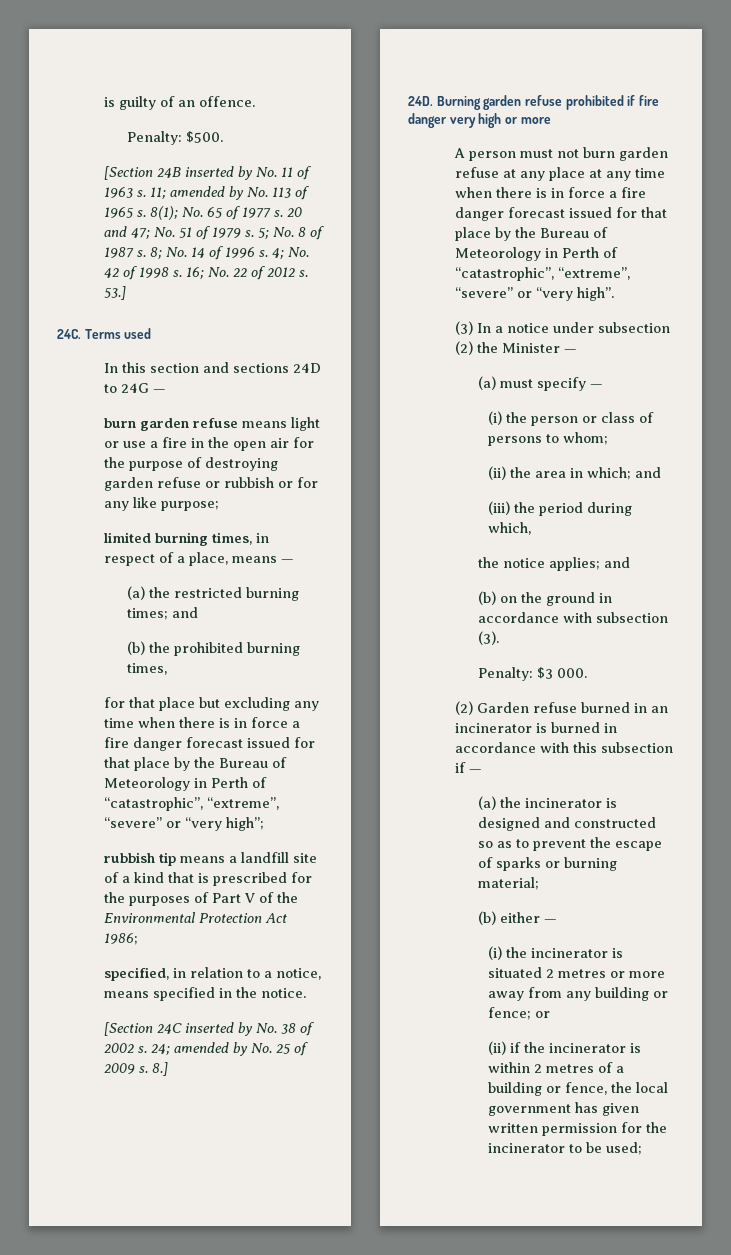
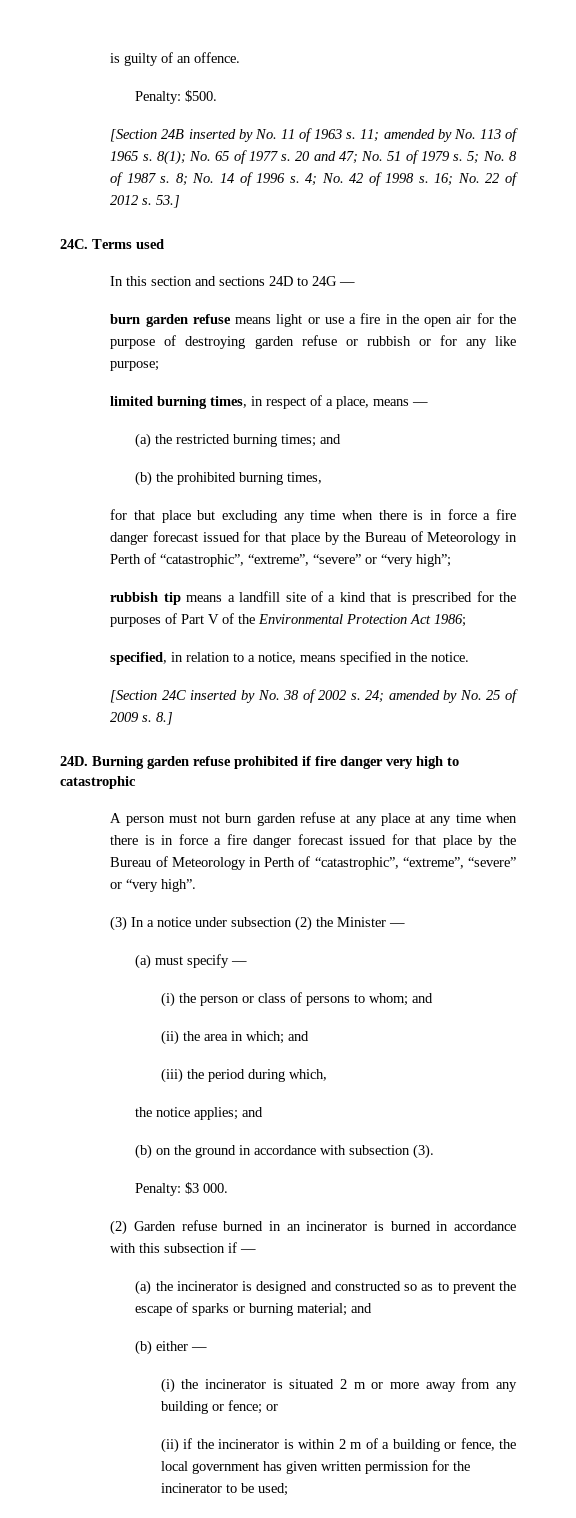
[504,117,551,124] or more -> [447,757,459,766] [60,776,136,789] to catastrophic
(608, 438) none -> [411,993,433,1003] and
(540, 883) none -> [351,1303,373,1313] and
[557,969,606,978] metres -> [353,1382,366,1389] m
[545,1064,594,1073] metres -> [350,1442,363,1449] m

